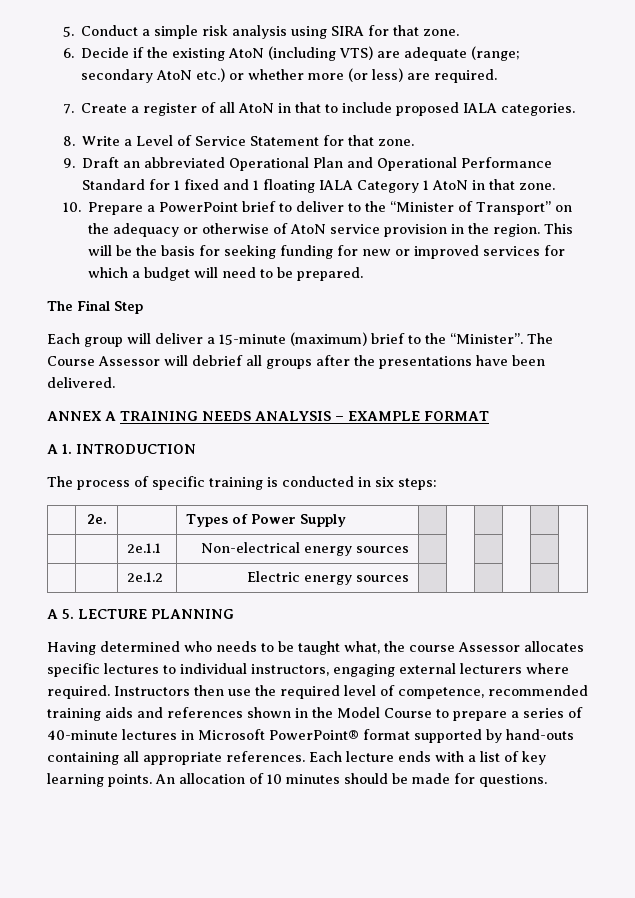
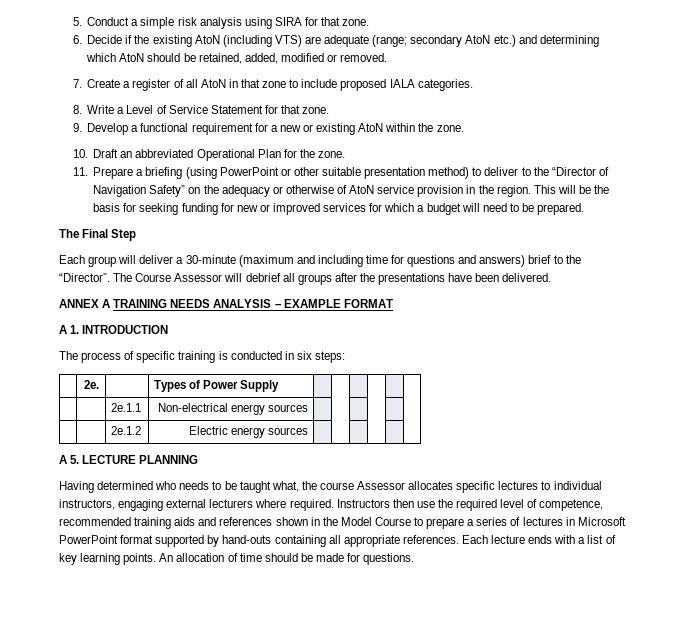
[229,68,498,83] or whether more (or less) are required. -> [518,35,599,47] [86,53,388,64] and determining which AtoN should be retained, added, modified or removed.
(322, 107) none -> [262,81,287,88] zone
(76, 163) none -> [87,123,464,135] [72,149,88,158] Develop a functional requirement for a new or existing AtoN within the zone. // 10.
[347,157,553,171] [82,179,556,193] [63,202,82,212] and Operational Performance Standard for 1 fixed and 1 floating IALA Category 1 AtoN in that zone. // 10. -> [283,149,345,158] [72,167,88,176] for the zone. // 11.
[159,201,552,215] PowerPoint brief to deliver to the “Minister of Transport” -> [145,167,609,179] [93,185,186,197] briefing (using PowerPoint or other suitable presentation method) to deliver to the “Director of Navigation Safety”
[219,332,367,346] 15-minute (maximum) -> [185,255,526,267] 30-minute (maximum and including time for questions and answers)
[450,333,523,344] “Minister”. -> [59,273,110,282] “Director”.
[47,730,118,740] 40-minute -> (521, 521) none
[269,730,359,740] PowerPoint® -> [59,535,118,544] PowerPoint
[267,774,340,784] 10 minutes -> [239,553,262,562] time

